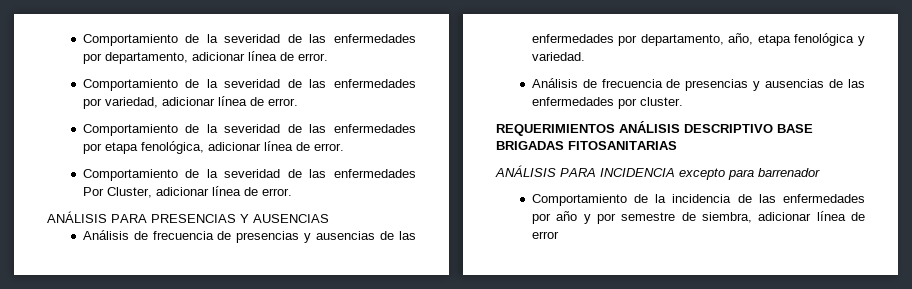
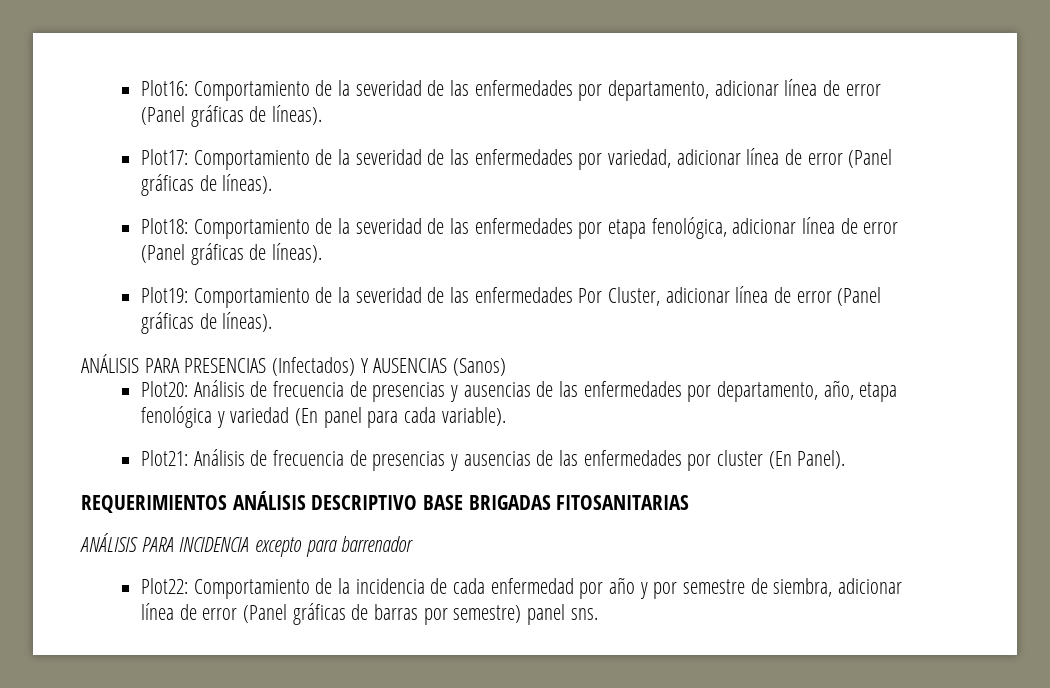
(82, 40) none -> [140,80,188,96] Plot16:
[297,53,328,61] error. // -> [845,84,881,96] [140,105,322,127] [140,149,188,165] error (Panel gráficas de líneas). // Plot17:
[267,98,298,106] error. // -> [807,149,893,168] [140,174,273,196] [140,218,188,234] error (Panel gráficas de líneas). // Plot18:
[313,143,344,151] error. // -> [863,222,899,234] [140,243,322,265] [140,287,188,303] error (Panel gráficas de líneas). // Plot19:
[261,188,292,196] error. -> [796,287,882,306] [140,312,273,334] error (Panel gráficas de líneas).
(236, 218) none -> [271,357,355,376] (Infectados)
(329, 218) // -> [453,358,507,376] [140,381,188,397] (Sanos) // Plot20:
[531,52,585,61] variedad. // -> [230,407,506,428] [140,450,188,466] variedad (En panel para cada variable). // Plot21:
[639,97,683,106] cluster. -> [716,450,846,469] cluster (En Panel).
(820, 172) none -> [140,578,188,594] Plot22:
[758,194,865,203] las enfermedades -> [452,578,574,594] cada enfermedad
(559, 235) none -> [242,603,598,625] (Panel gráficas de barras por semestre) panel sns.

